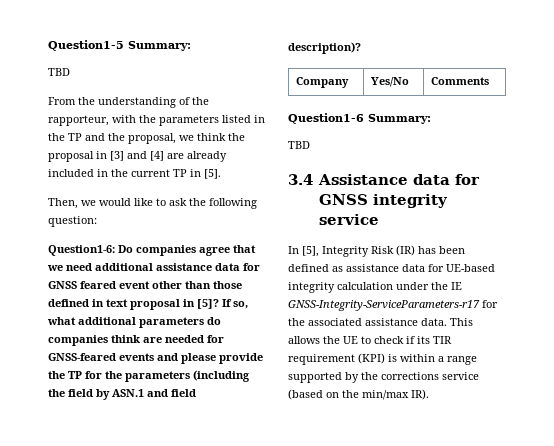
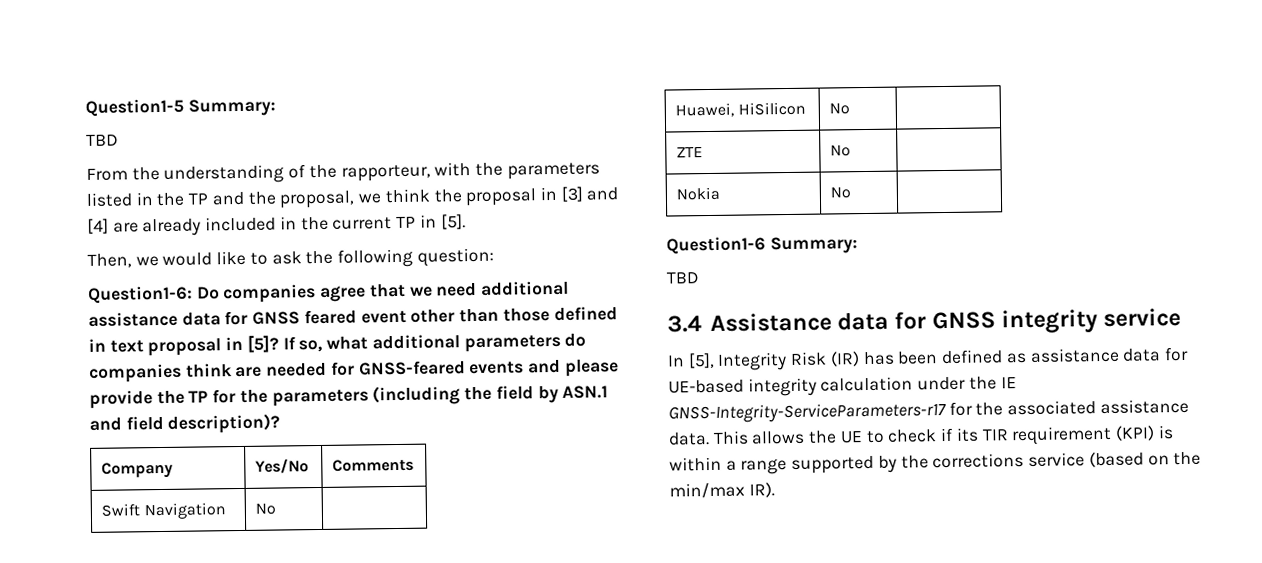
(490, 81) none -> [101,502,226,520] [255,502,277,515] [675,101,806,118] [829,102,851,115] [676,146,704,158] [830,144,852,157] [676,186,721,201] [830,186,852,199] // Swift Navigation | No | // Huawei, HiSilicon | No | // ZTE | No | // Nokia | No |

